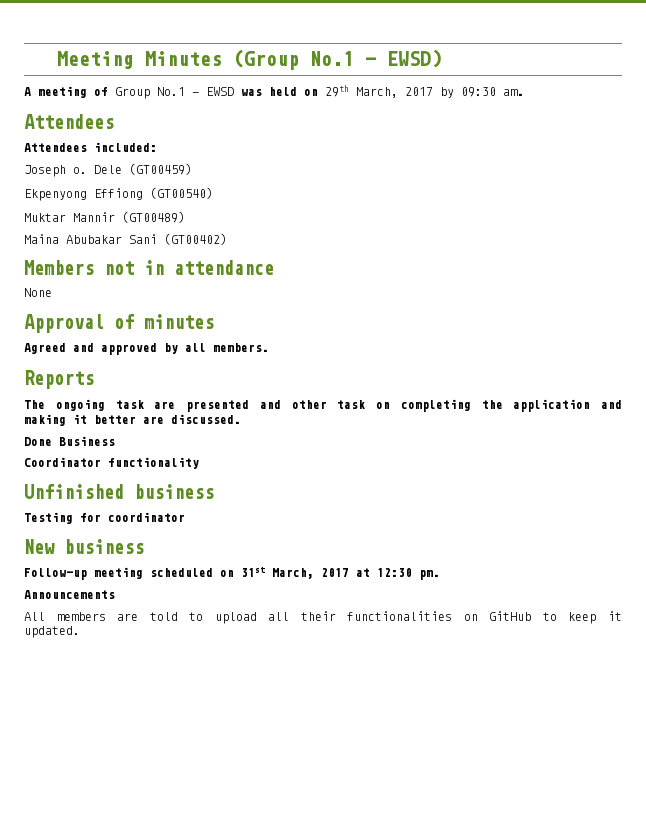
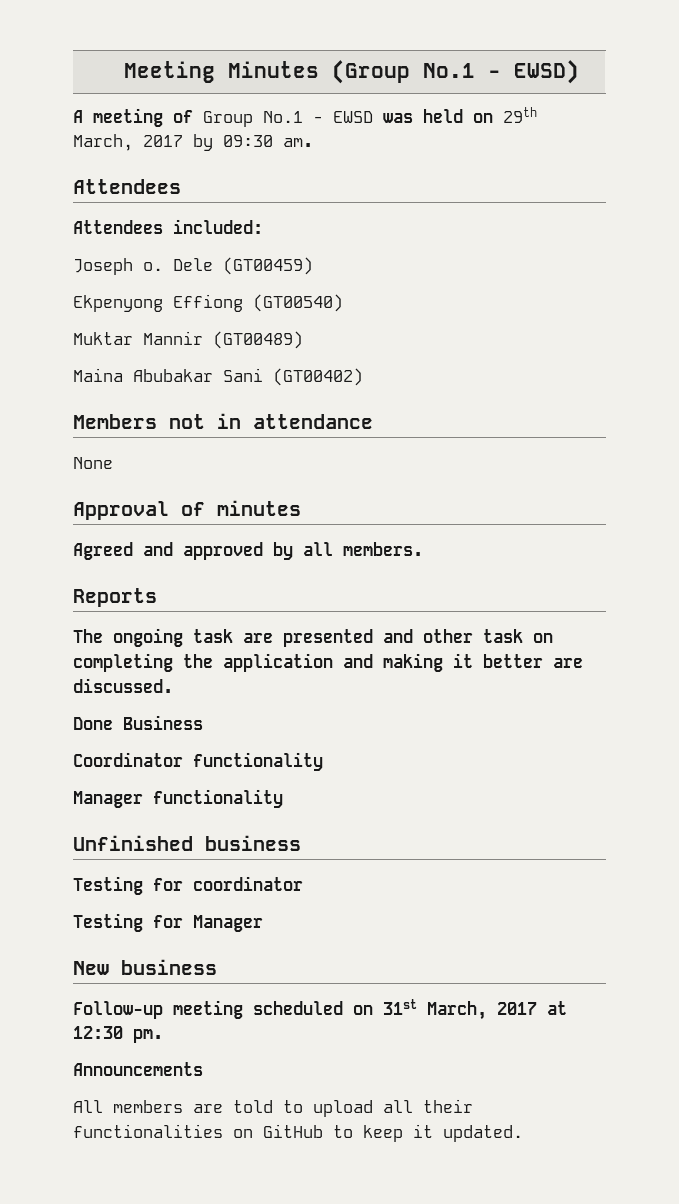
(199, 463) none -> [73,789,283,808] // Manager functionality
(185, 517) none -> [73,913,263,932] // Testing for Manager

